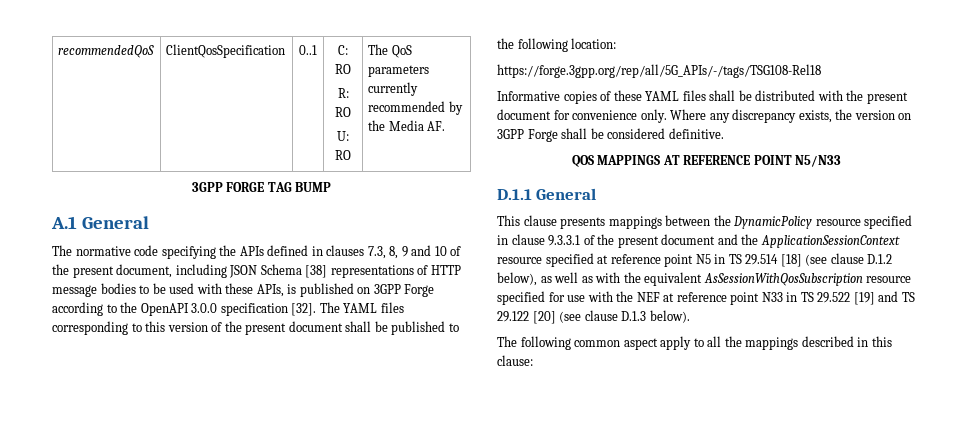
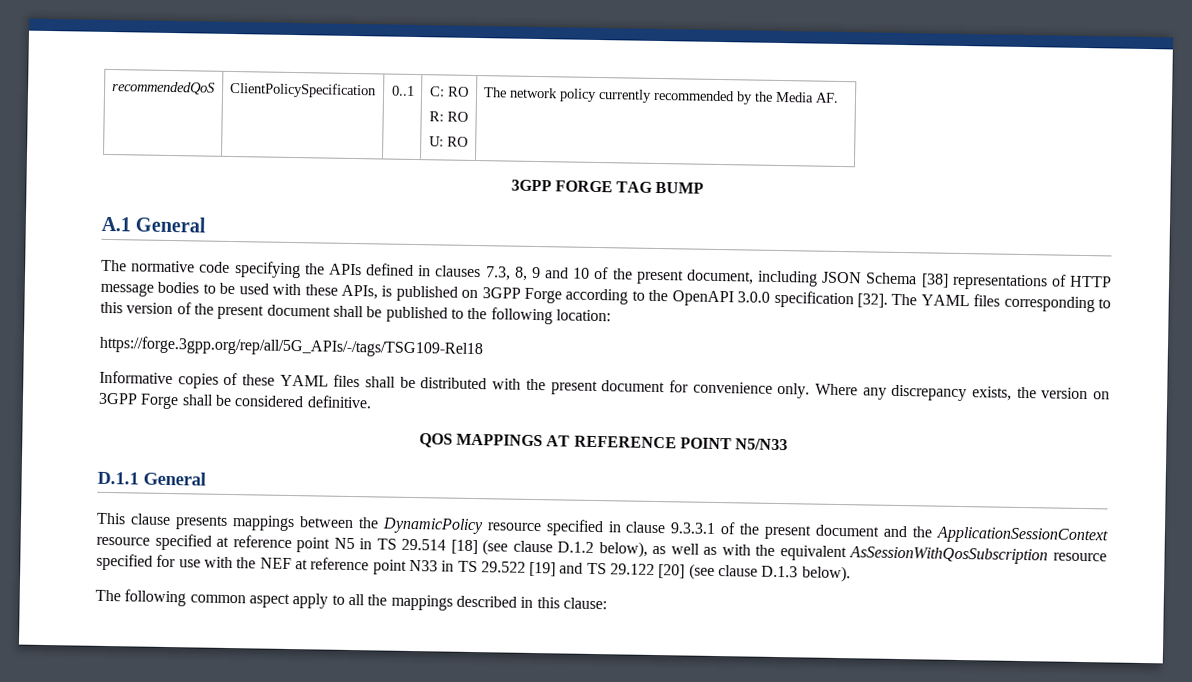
[166,44,286,58] ClientQosSpecification -> [228,81,377,99] ClientPolicySpecification
[391,45,412,58] [368,65,430,77] QoS parameters -> [508,87,597,102] network policy
[497,64,821,78] https://forge.3gpp.org/rep/all/5G_APIs/-/tags/TSG108-Rel18 -> [99,335,483,359] https://forge.3gpp.org/rep/all/5G_APIs/-/tags/TSG109-Rel18

